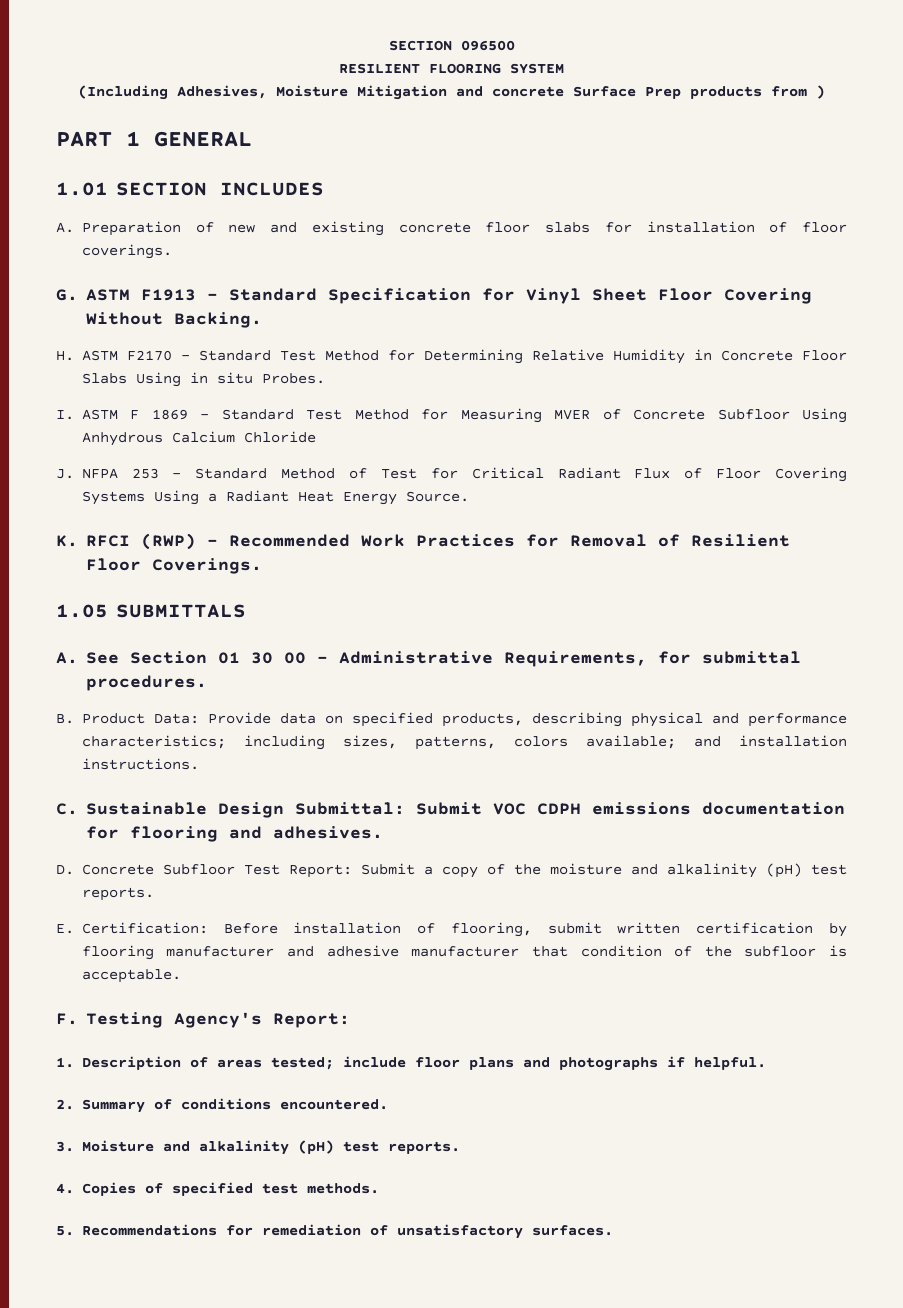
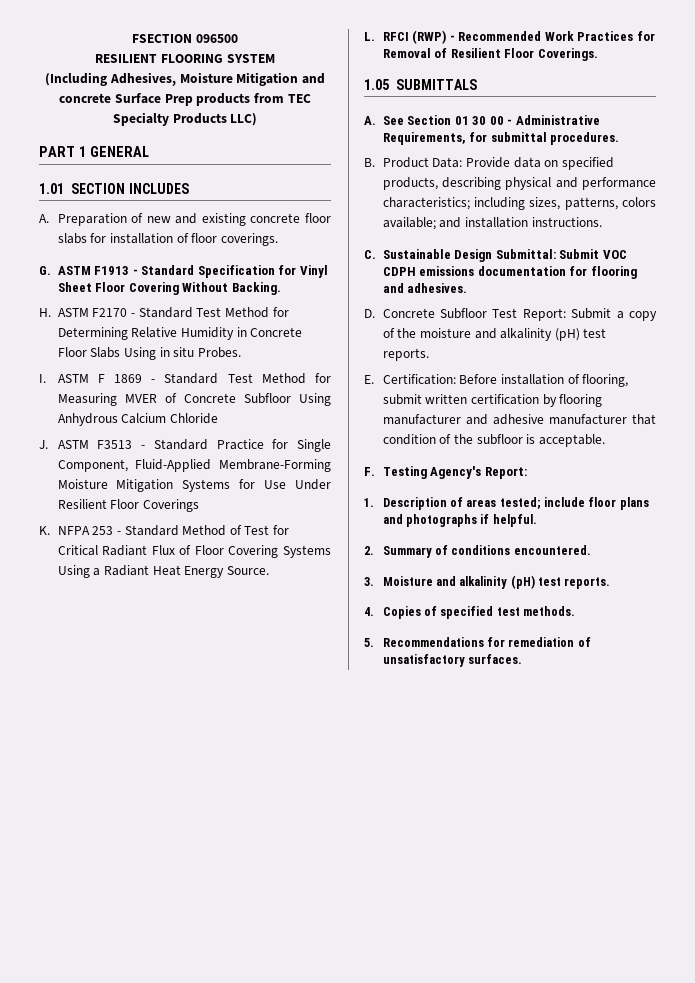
[388,40,452,51] SECTION -> [132,34,193,43] FSECTION
[816,85,825,99] ) -> [287,94,311,103] [112,112,258,126] TEC Specialty Products LLC)
(74, 474) none -> [57,439,331,452] [57,459,332,472] [57,479,331,492] [57,499,199,512] [39,526,50,535] ASTM F3513 - Standard Practice for Single Component, Fluid-Applied Membrane-Forming Moisture Mitigation Systems for Use Under Resilient Floor Coverings // K.
[56,535,78,547] K. -> [364,32,375,41] L.

